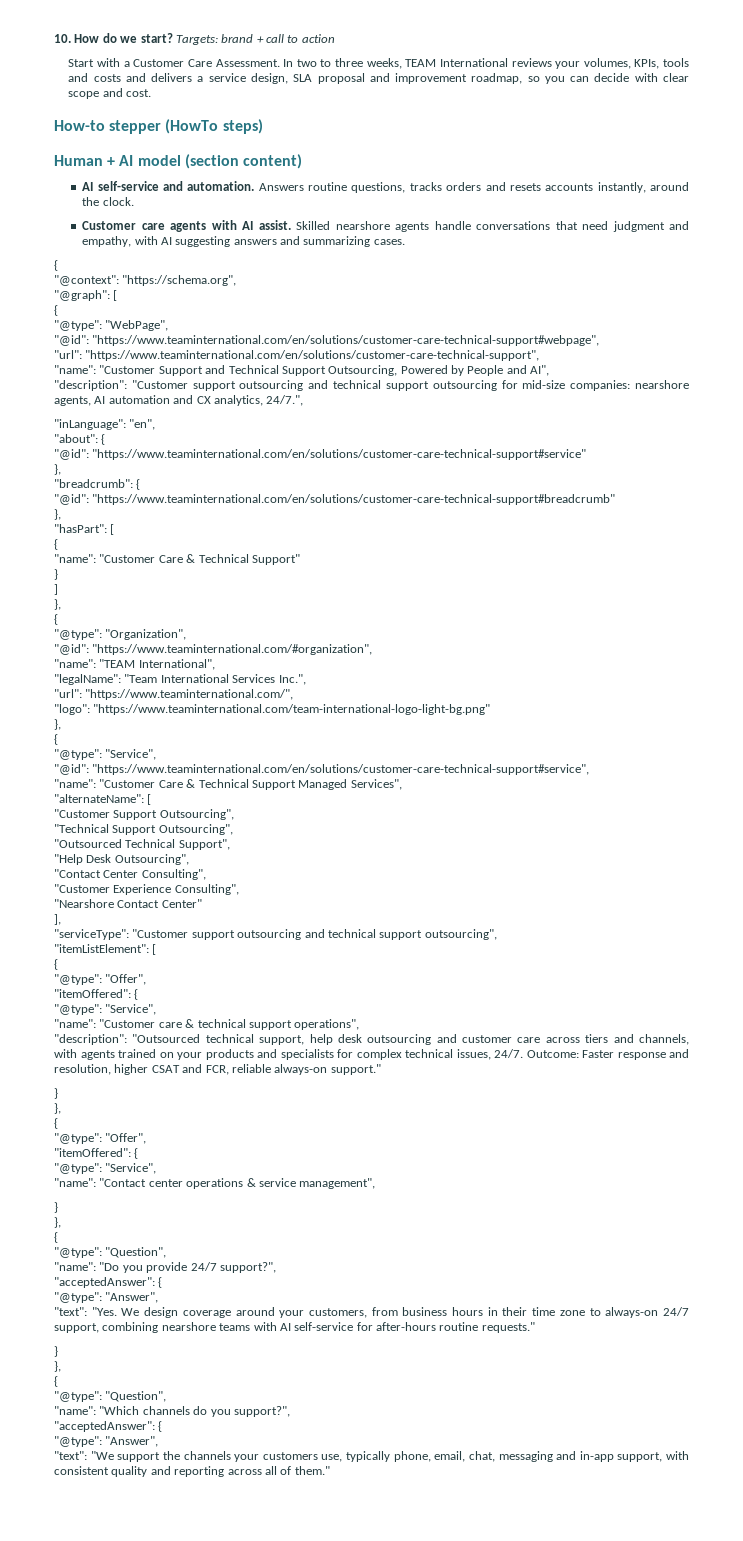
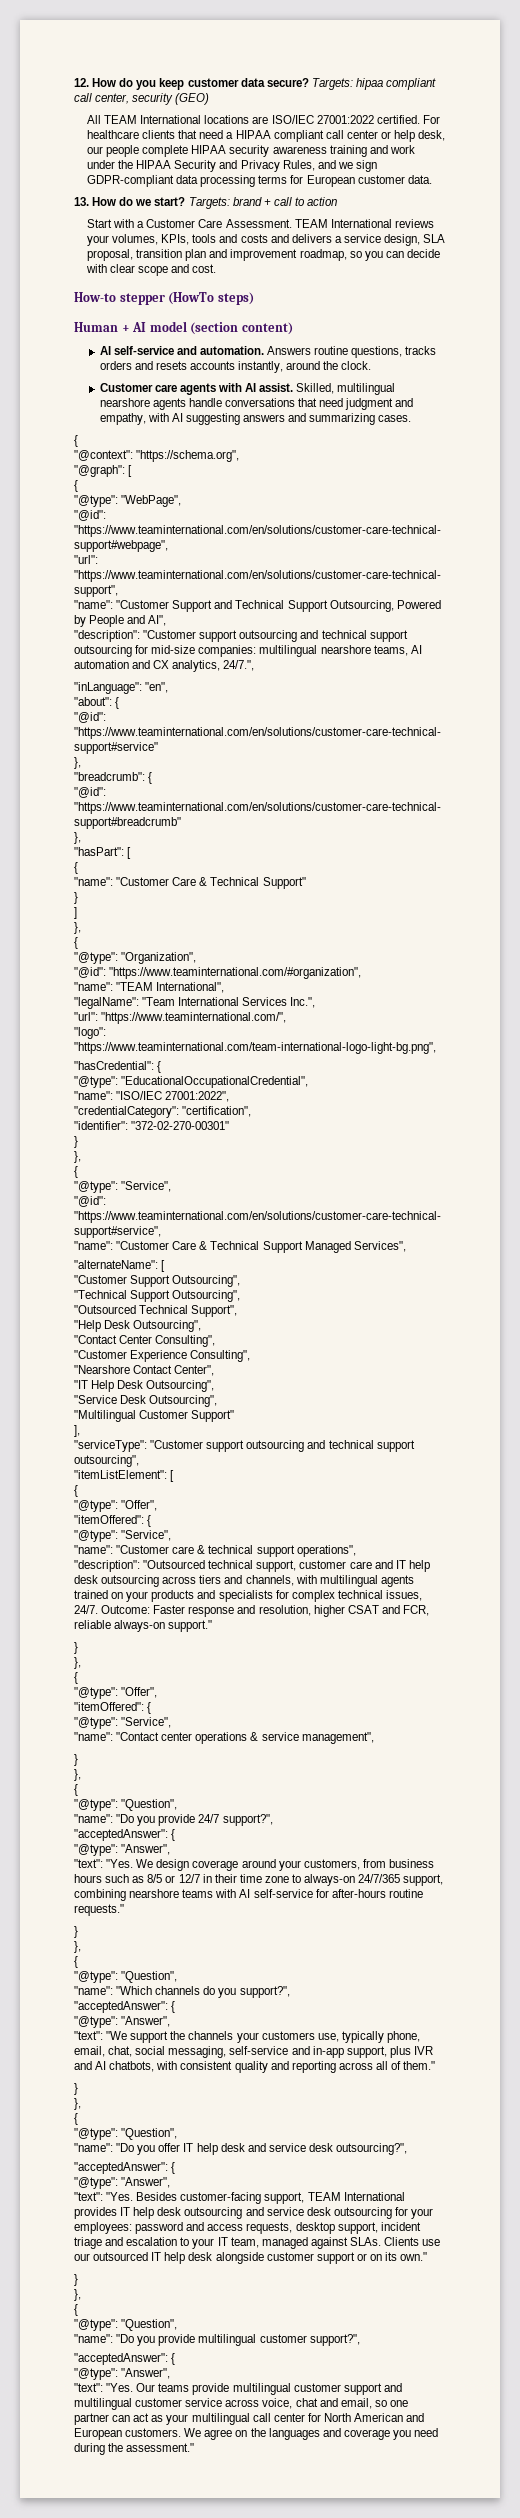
[54,34,71,43] 10. -> [74,78,437,90] [74,93,210,105] [87,115,440,124] [87,130,446,142] [87,145,415,157] [87,160,378,172] [87,175,432,187] [74,197,89,206] 12. How do you keep customer data secure? Targets: hipaa compliant call center, security (GEO) // All TEAM International locations are ISO/IEC 27001:2022 certified. For healthcare clients that need a HIPAA compliant call center or help desk, our people complete HIPAA security awareness training and work under the HIPAA Security and Privacy Rules, and we sign GDPR-compliant data processing terms for European customer data. // 13.
[283,58,402,69] In two to three weeks, -> (292, 223) none
[317,73,365,84] proposal -> [87,249,207,261] proposal, transition plan
[296,221,331,230] Skilled -> [296,383,396,395] Skilled, multilingual
[635,380,689,389] [54,396,91,406] nearshore agents, -> [259,645,408,657] multilingual nearshore teams,
[93,704,491,715] "https://www.teaminternational.com/team-international-logo-light-bg.png" -> [74,1042,436,1054] [74,1061,162,1073] [74,1076,309,1088] [74,1091,230,1102] [74,1106,252,1118] [74,1121,230,1130] [74,1136,78,1148] "https://www.teaminternational.com/team-international-logo-light-bg.png", // "hasCredential": { // "@type": "EducationalOccupationalCredential", // "name": "ISO/IEC 27001:2022", // "credentialCategory": "certification", // "identifier": "372-02-270-00301" // }
[161,899,202,908] Center" -> [174,1365,215,1376] [74,1380,215,1392] [74,1395,218,1407] [74,1410,235,1422] Center", // "IT Help Desk Outsourcing", // "Service Desk Outsourcing", // "Multilingual Customer Support"
[309,1034,541,1045] help desk outsourcing and customer care -> [299,1560,430,1572] [74,1575,160,1587] customer care and IT help desk outsourcing
(77, 1053) none -> [319,1575,378,1587] multilingual
(484, 1311) none -> [105,1874,200,1883] such as 8/5 or 12/7
[663,1307,689,1316] 24/7 -> [358,1874,401,1883] 24/7/365
[498,1451,663,1462] messaging and in-app support, -> [135,2046,433,2058] [74,2061,155,2072] social messaging, self-service and in-app support, plus IVR and AI chatbots,
(330, 1470) none -> [74,2083,78,2095] [74,2098,81,2110] [74,2113,78,2125] [74,2128,178,2140] [74,2143,408,2155] [74,2162,176,2174] [74,2177,171,2189] [74,2192,405,2204] [74,2207,434,2219] [74,2222,421,2234] [74,2237,441,2249] [74,2252,428,2264] [74,2274,78,2286] [74,2289,81,2301] [74,2304,78,2316] [74,2319,178,2331] [74,2334,360,2346] [74,2353,176,2365] [74,2368,171,2380] [74,2383,402,2395] [74,2398,408,2410] [74,2413,425,2425] [74,2428,439,2440] [74,2443,195,2455] // } // }, // { // "@type": "Question", // "name": "Do you offer IT help desk and service desk outsourcing?", // "acceptedAnswer": { // "@type": "Answer", // "text": "Yes. Besides customer-facing support, TEAM International provides IT help desk outsourcing and service desk outsourcing for your employees: password and access requests, desktop support, incident triage and escalation to your IT team, managed against SLAs. Clients use our outsourced IT help desk alongside customer support or on its own." // } // }, // { // "@type": "Question", // "name": "Do you provide multilingual customer support?", // "acceptedAnswer": { // "@type": "Answer", // "text": "Yes. Our teams provide multilingual customer support and multilingual customer service across voice, chat and email, so one partner can act as your multilingual call center for North American and European customers. We agree on the languages and coverage you need during the assessment."

